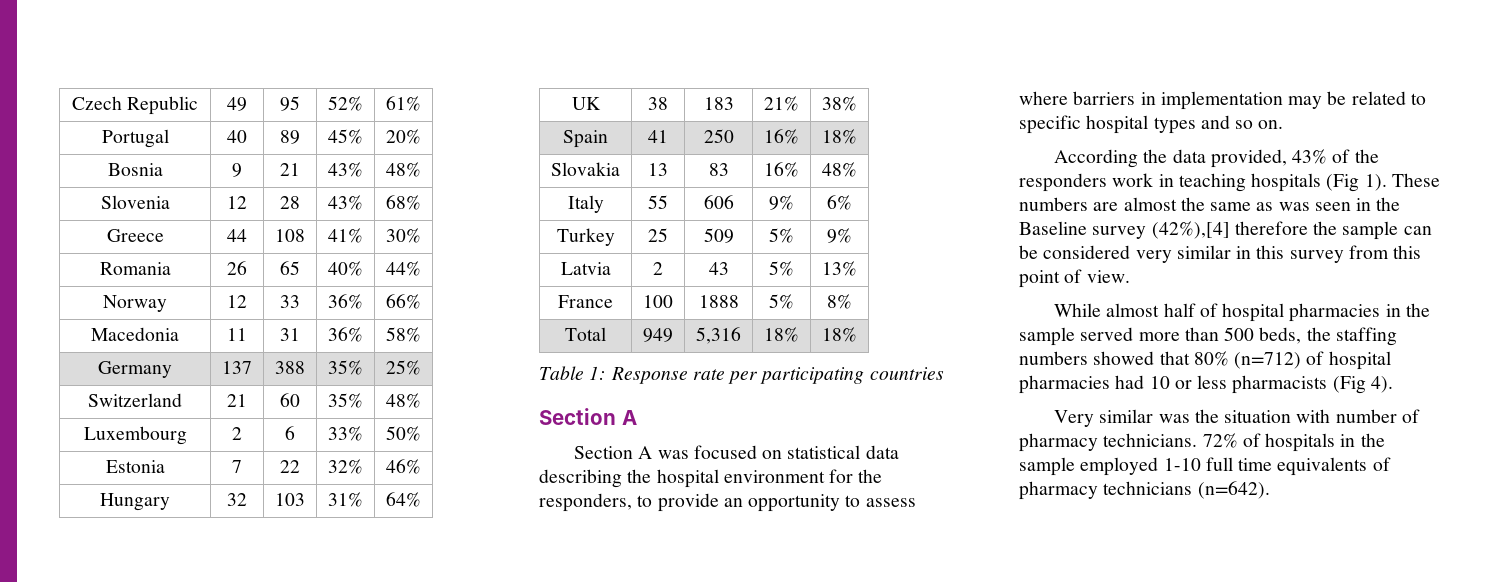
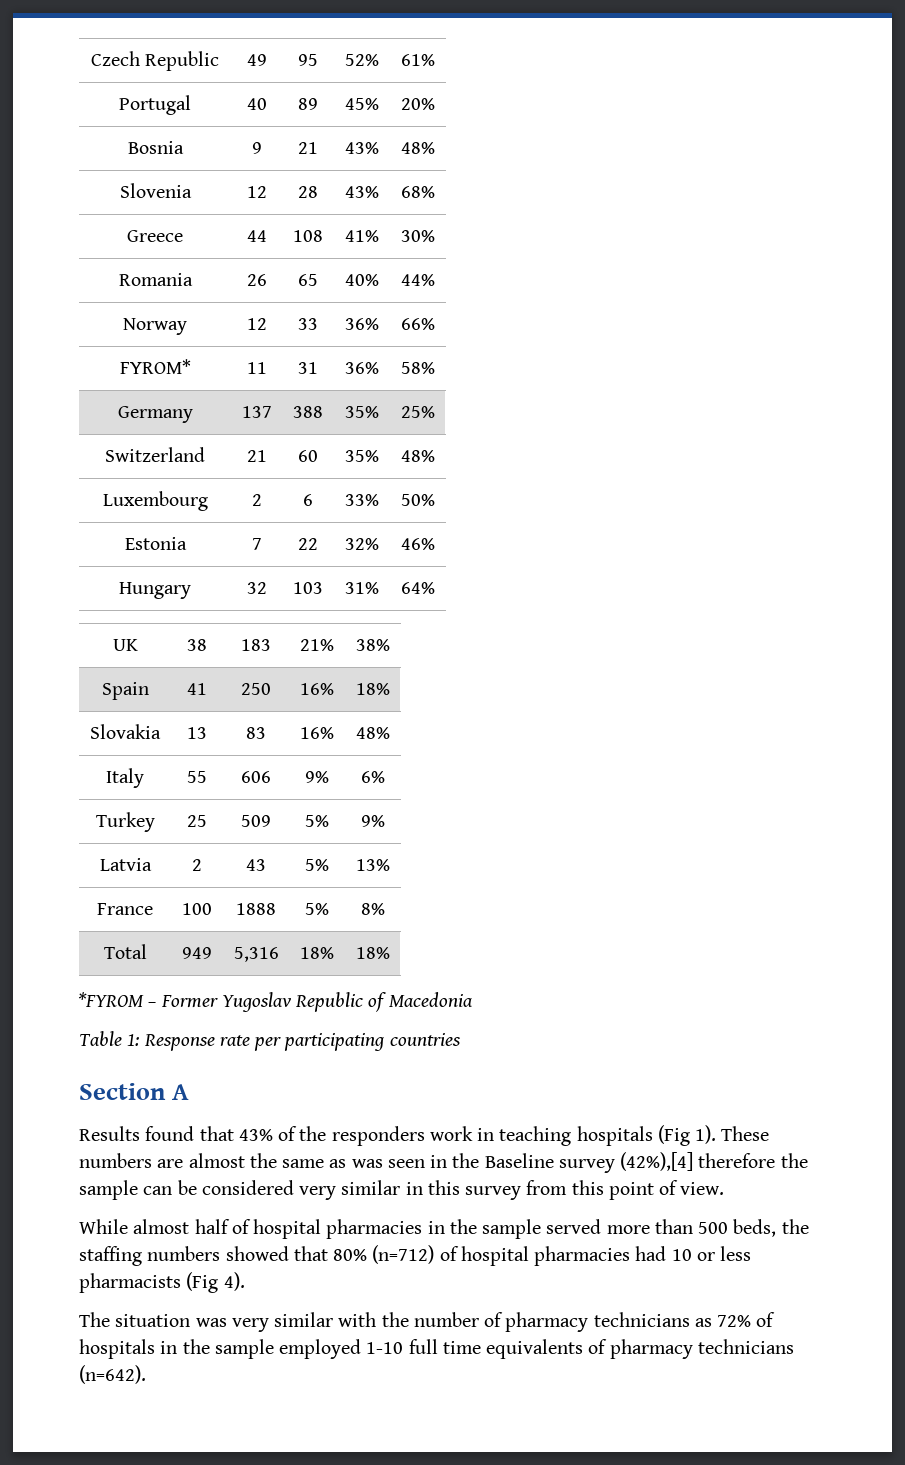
[91,327,179,341] Macedonia -> [119,359,191,374] FYROM*
(857, 334) none -> [78,992,473,1012] // *FYROM – Former Yugoslav Republic of Macedonia
[574,445,899,459] [539,469,883,488] [539,493,916,512] [1019,91,1426,110] [1019,115,1284,134] [1054,149,1287,168] Section A was focused on statistical data describing the hospital environment for the responders, to provide an opportunity to assess where barriers in implementation may be related to specific hospital types and so on. // According the data provided, -> [79,1126,234,1141] Results found that
[1054,409,1331,427] Very similar was the situation with -> [79,1312,409,1332] The situation was very similar with the
[1103,433,1198,447] technicians. -> [593,1312,712,1327] technicians as

